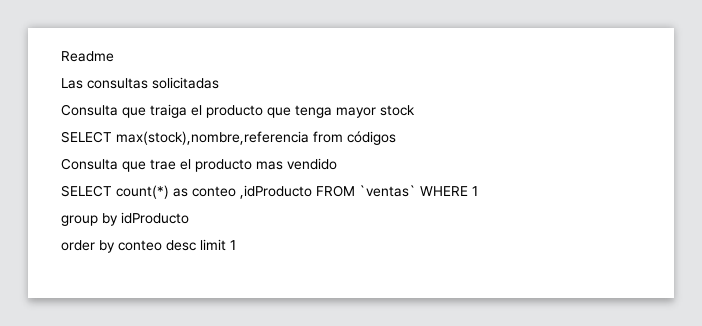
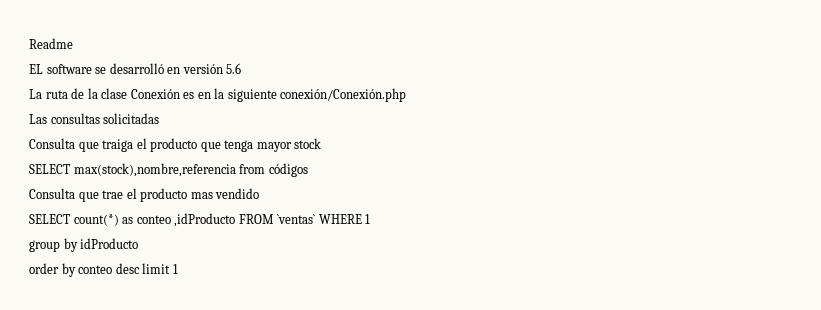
(114, 56) none -> [29,63,242,74] [29,88,407,102] // EL software se desarrolló en versión 5.6 // La ruta de la clase Conexión es en la siguiente conexión/Conexión.php

